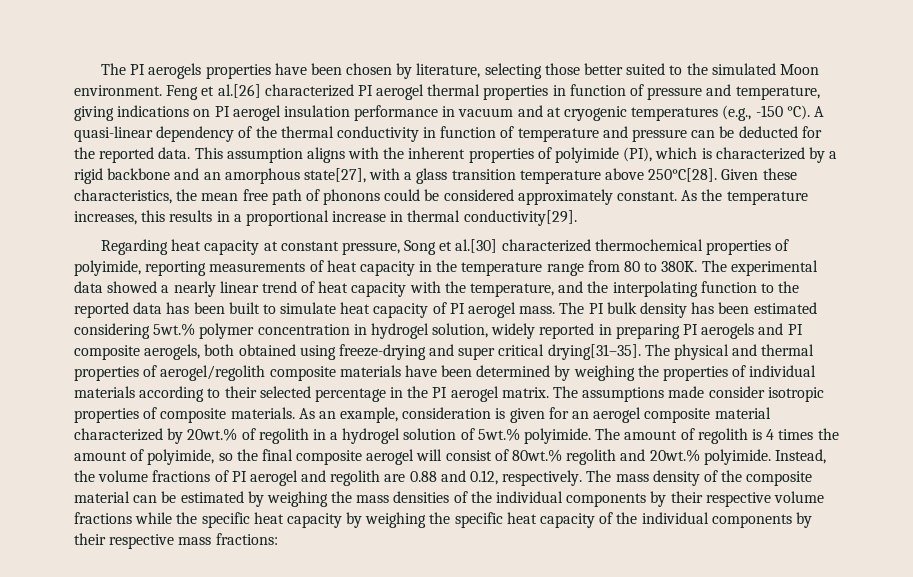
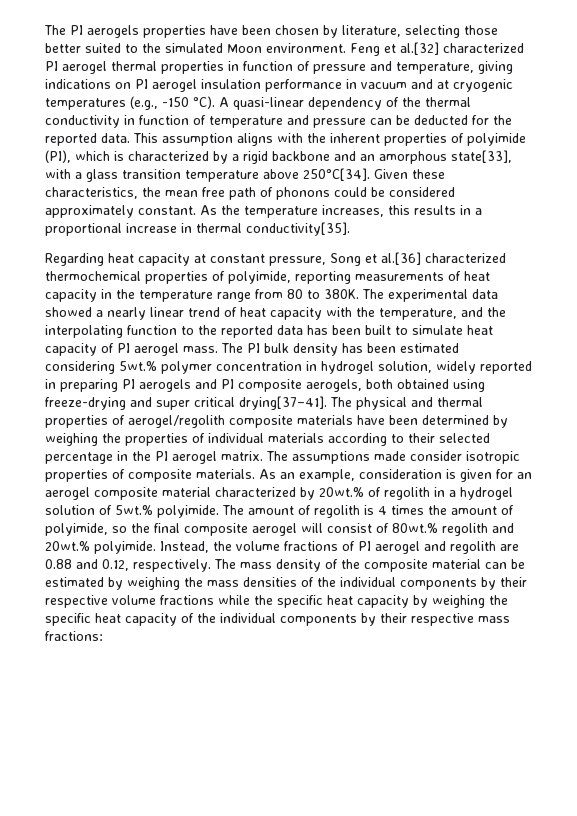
[217,84,261,98] al.[26] -> [400,42,439,55] al.[32]
[303,168,366,183] state[27], -> [451,150,512,163] state[33],
[648,168,718,182] 250°C[28]. -> [303,168,370,181] 250°C[34].
[463,210,577,226] conductivity[29]. -> [246,222,350,236] conductivity[35].
[455,239,498,253] al.[30] -> [381,252,421,265] al.[36]
[547,344,641,360] drying[31–35]. -> [239,396,327,410] drying[37–41].

